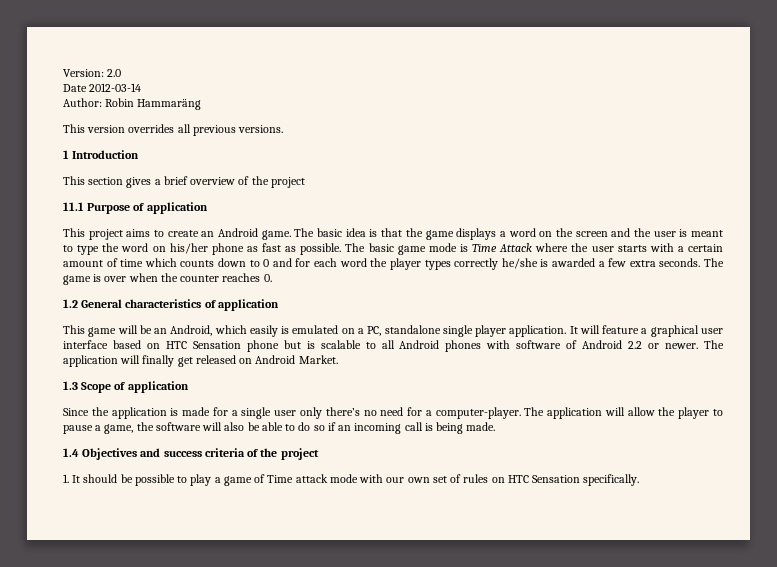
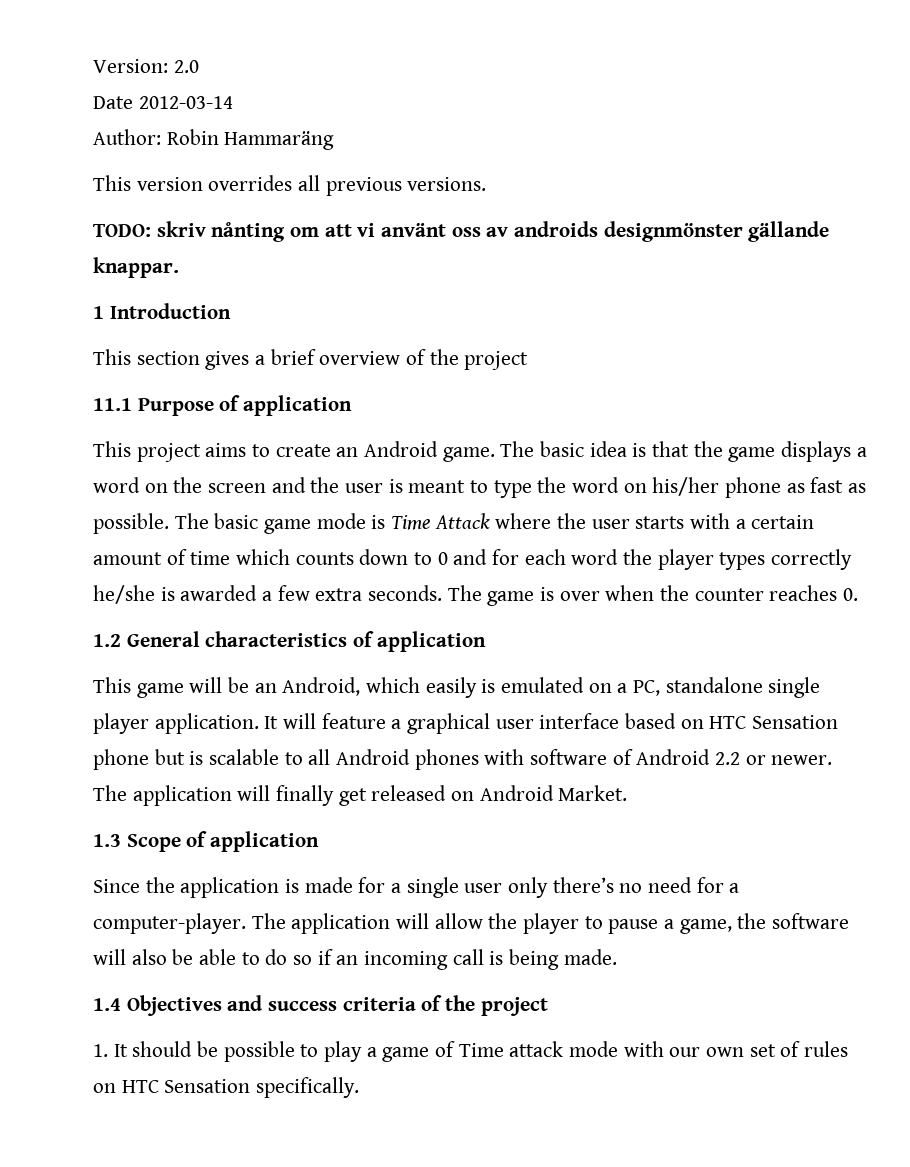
(284, 129) none -> [93,221,830,242] [93,257,179,278] // TODO: skriv nånting om att vi använt oss av androids designmönster gällande knappar.

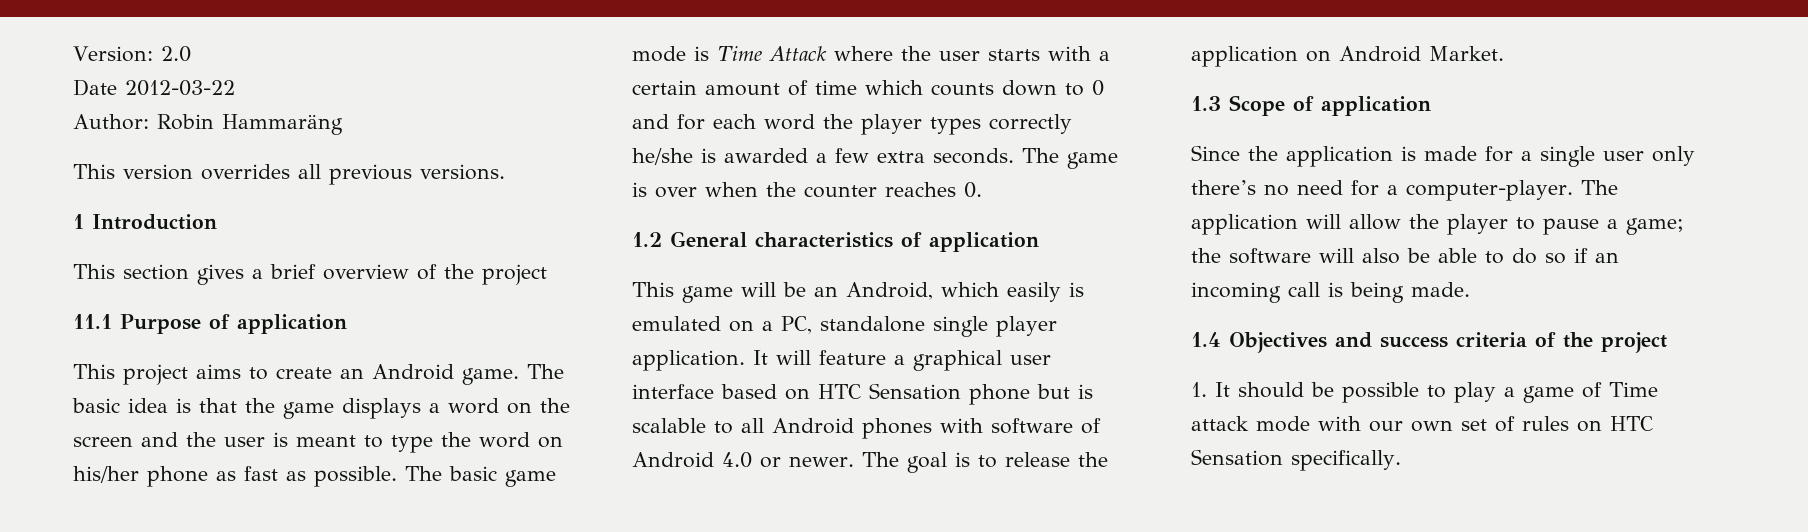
[138,96,233,109] 2012-03-14 -> [125,80,235,96] 2012-03-22
[93,221,830,242] [93,257,179,278] // TODO: skriv nånting om att vi använt oss av androids designmönster gällande knappar. -> (505, 172) none
[715,752,741,765] 2.2 -> [722,452,752,468] 4.0
[132,785,447,806] application will finally get released -> [906,452,1108,473] [1191,46,1298,67] goal is to release the application
[679,919,732,934] game, -> [1626,218,1684,235] game;

